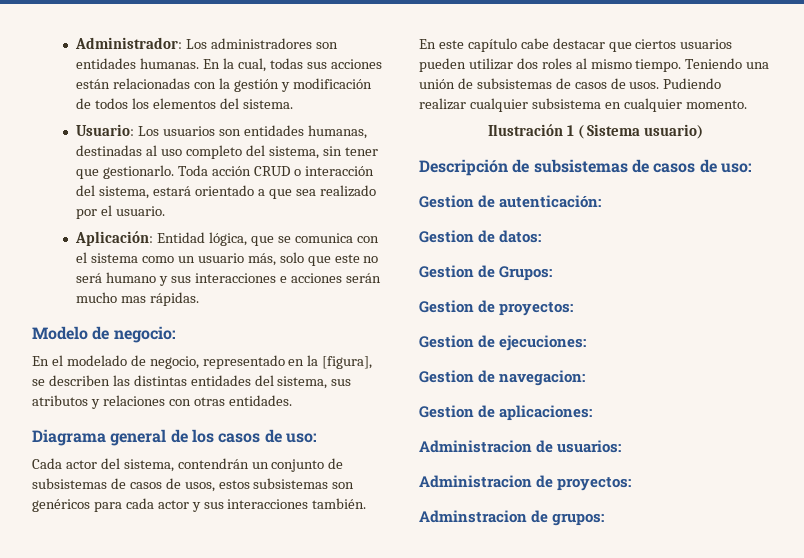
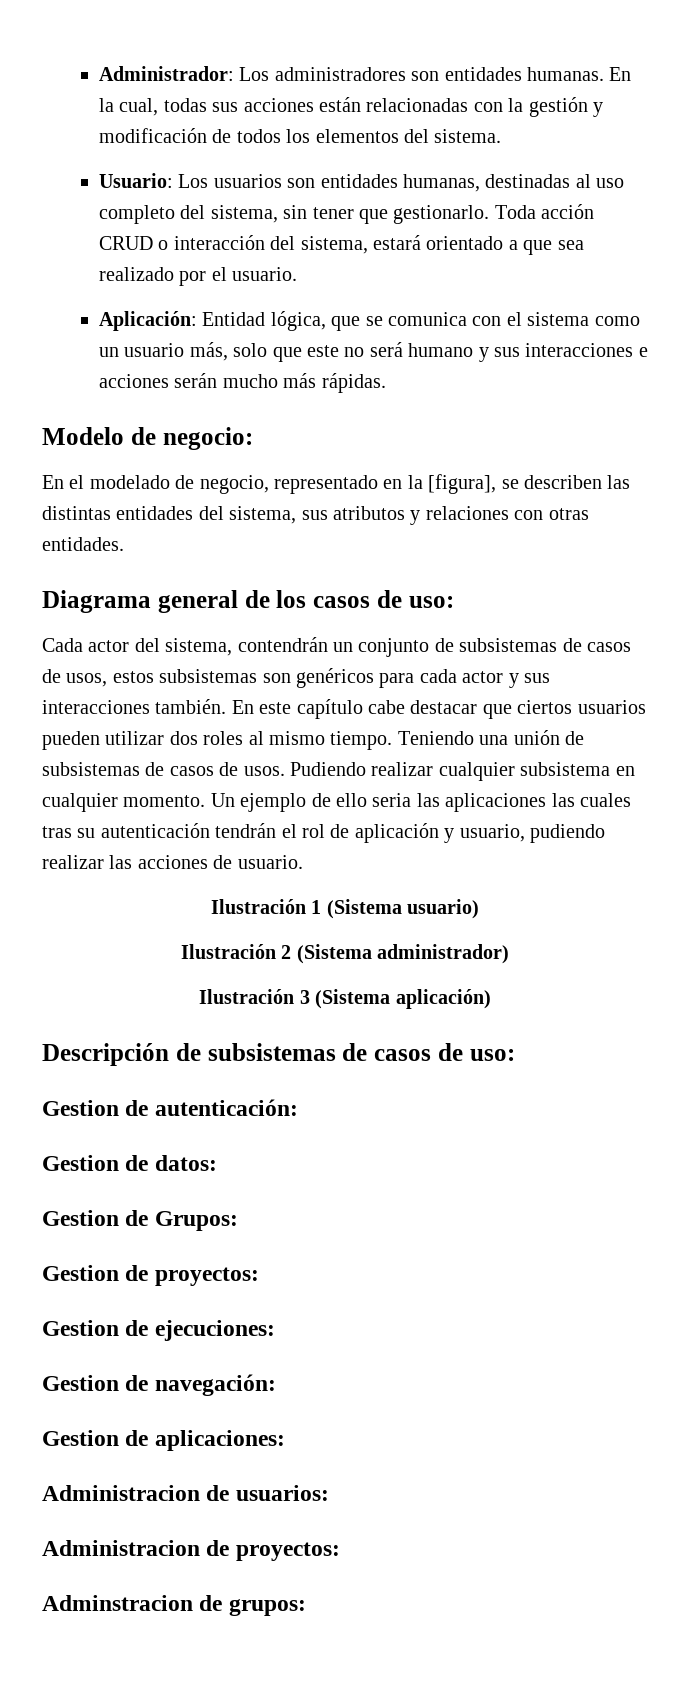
[121,296,147,303] mas -> [283,373,317,388] más
(747, 104) none -> [210,793,631,812] [42,823,605,843] [42,855,303,869] Un ejemplo de ello seria las aplicaciones las cuales tras su autenticación tendrán el rol de aplicación y usuario, pudiendo realizar las acciones de usuario.
[577,124,641,139] ( Sistema -> [326,899,402,919] (Sistema
(704, 131) none -> [180,944,510,964] [199,989,491,1009] // Ilustración 2 (Sistema administrador) // Ilustración 3 (Sistema aplicación)
[499,370,586,386] navegacion: -> [154,1374,276,1396] navegación:

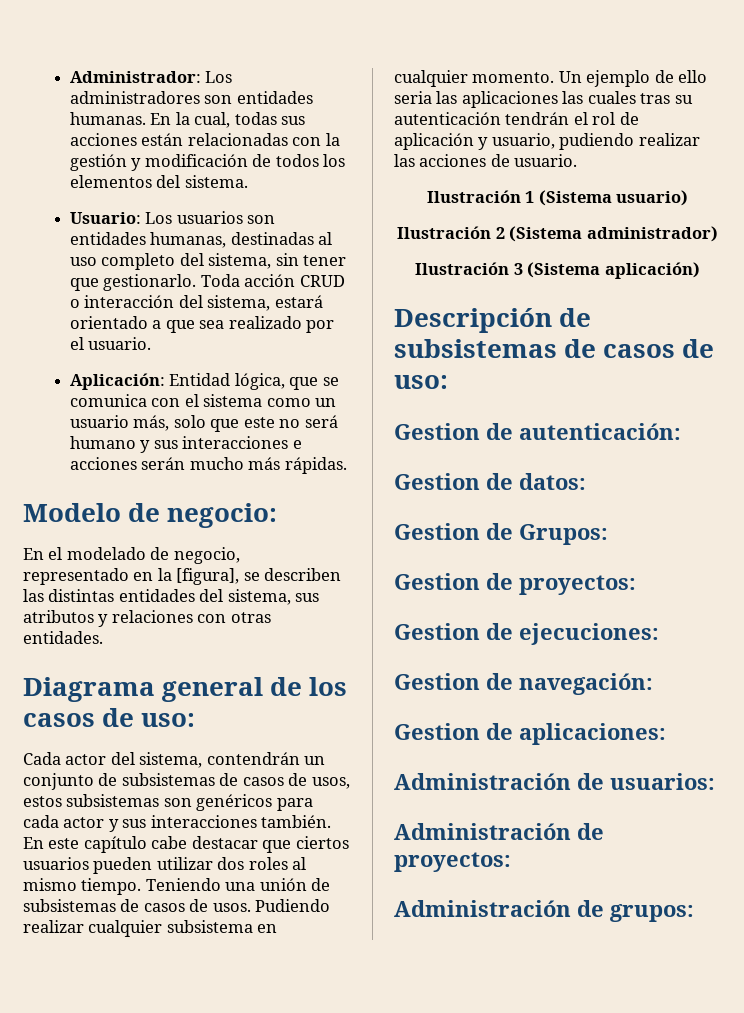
[42,1485,200,1501] Administracion -> [394,773,571,790] Administración
[42,1540,340,1561] [42,1595,193,1611] Administracion de proyectos: // Adminstracion -> [394,823,604,840] [394,852,511,872] [394,900,571,917] Administración de proyectos: // Administración

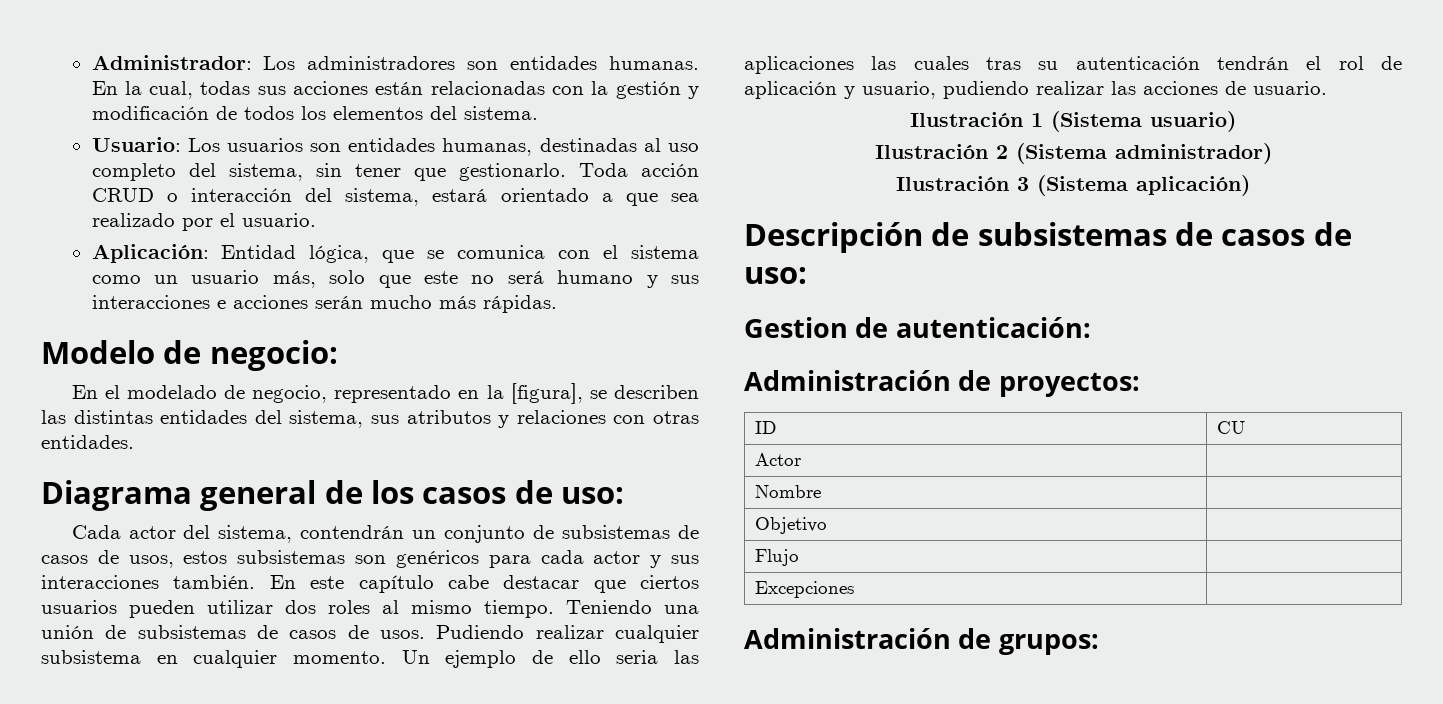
[394,473,586,490] [394,523,608,545] [394,573,636,595] [394,623,659,645] [394,673,653,695] [394,723,666,745] [394,773,715,790] [394,823,604,840] [394,852,511,872] Gestion de datos: // Gestion de Grupos: // Gestion de proyectos: // Gestion de ejecuciones: // Gestion de navegación: // Gestion de aplicaciones: // Administración de usuarios: // Administración de proyectos: -> [744,370,1140,397] [755,421,778,434] [1217,421,1246,434] [755,453,802,466] [755,485,822,498] [755,517,828,534] [755,549,800,566] [755,581,855,598] Administración de proyectos: // ID | CU // Actor | // Nombre | // Objetivo | // Flujo | // Excepciones |

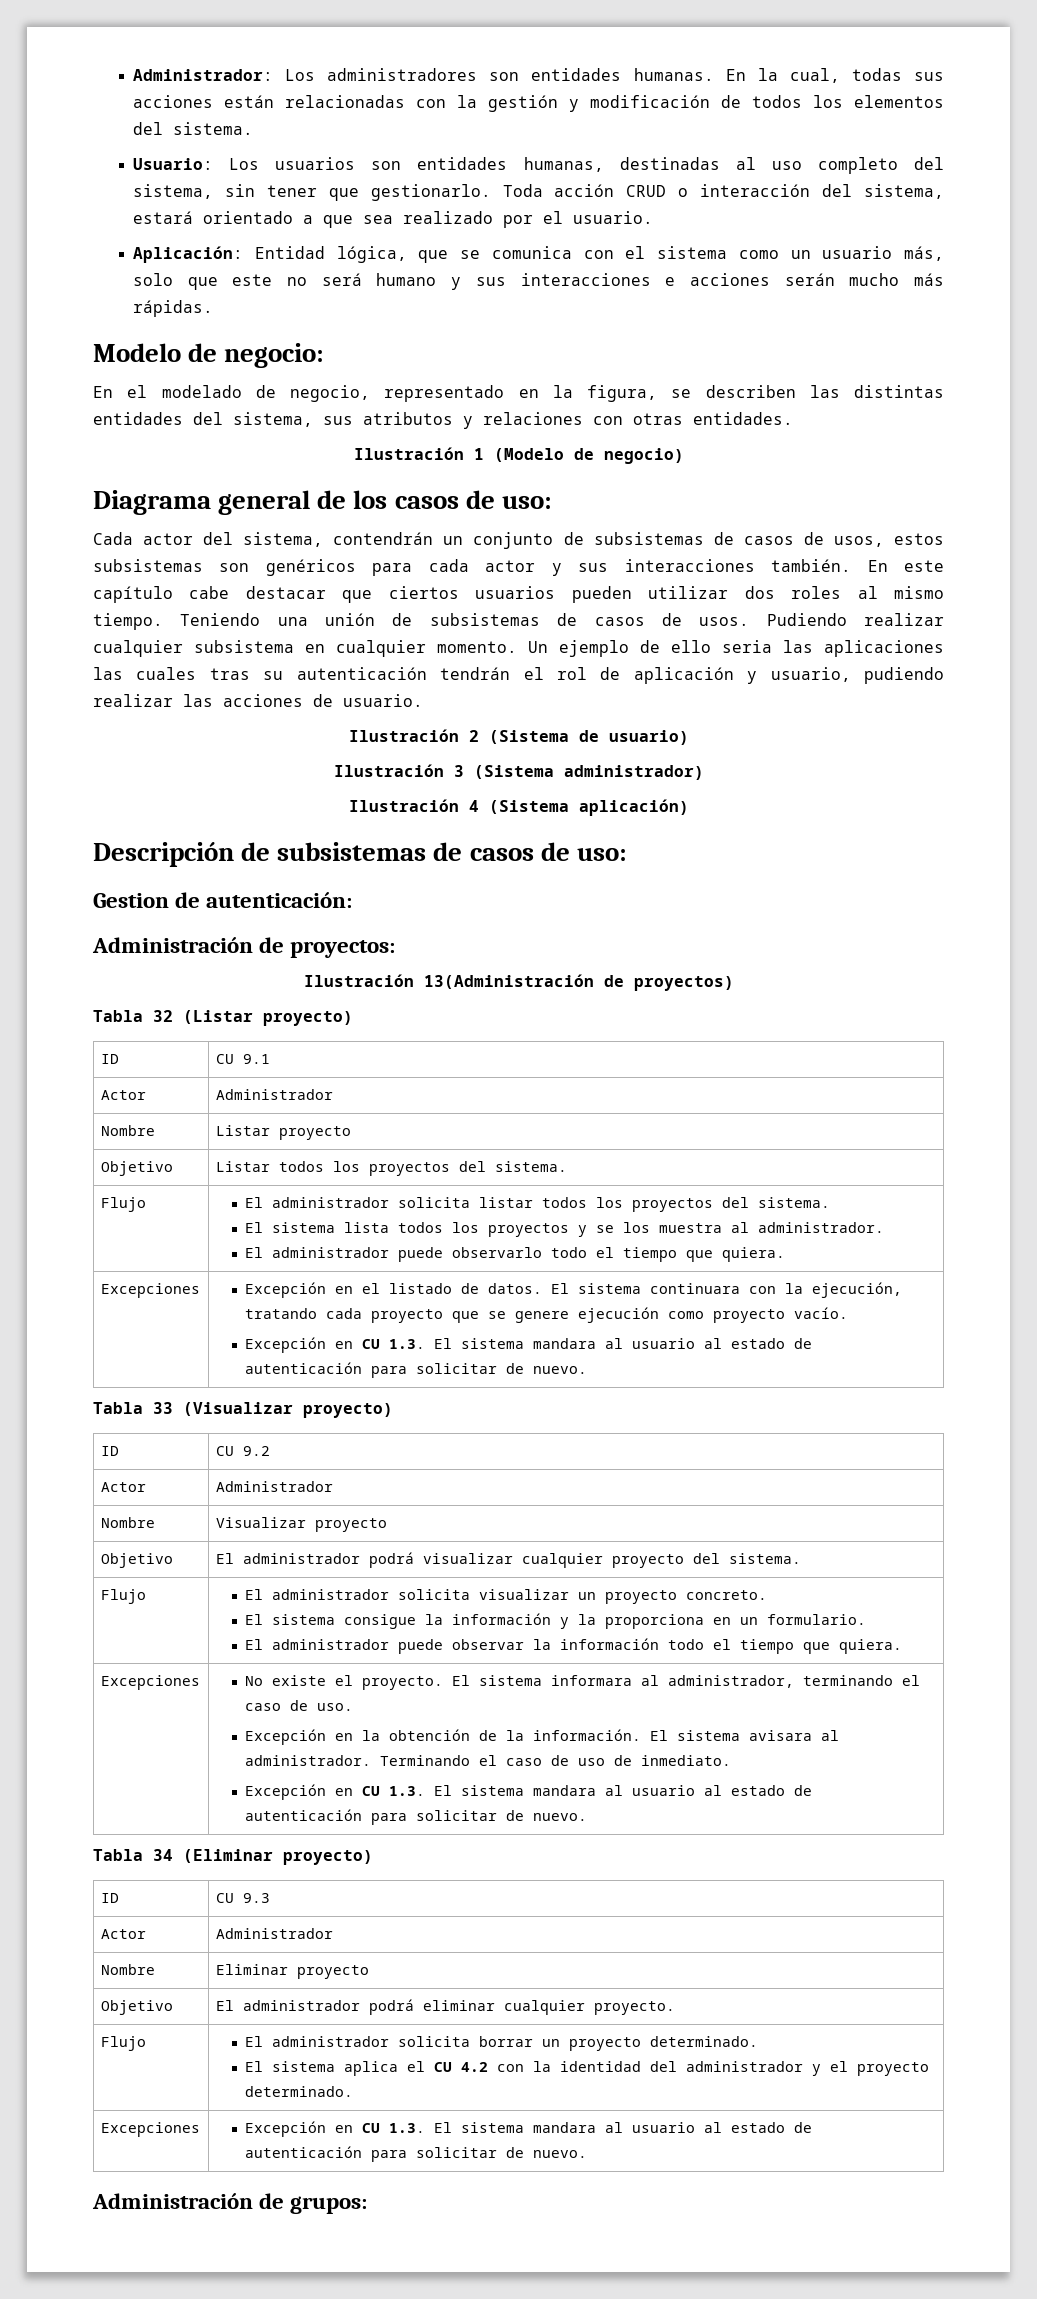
[510,383,583,404] [figura], -> [587,385,657,402] figura,
(134, 442) none -> [353,447,684,464] // Ilustración 1 (Modelo de negocio)
[1031,111,1142,132] 1 (Sistema -> [468,730,599,744] 2 (Sistema de
[995,145,1008,159] 2 -> [453,765,464,777] 3
[1017,177,1029,191] 3 -> [468,800,479,812] 4
[755,421,778,434] [1217,421,1246,434] [755,453,802,466] [755,485,822,498] [755,517,828,534] [755,549,800,566] [755,581,855,598] // ID | CU // Actor | // Nombre | // Objetivo | // Flujo | // Excepciones | -> [303,974,734,991] [93,1010,353,1026] [100,1054,119,1064] [215,1054,270,1064] [100,1090,146,1100] [215,1089,333,1100] [100,1125,155,1136] [215,1125,351,1140] [100,1161,173,1176] [215,1161,567,1176] [100,1197,146,1212] [245,1197,831,1212] [245,1222,885,1237] [245,1247,786,1262] [100,1283,200,1298] [245,1282,903,1298] [245,1307,849,1323] [245,1337,813,1353] [245,1362,588,1378] [93,1402,393,1418] [100,1446,119,1456] [215,1446,270,1456] [100,1482,146,1492] [215,1481,333,1492] [100,1517,155,1528] [215,1517,387,1532] [100,1553,173,1568] [215,1552,801,1568] [100,1589,146,1604] [245,1589,768,1604] [245,1613,867,1629] [245,1638,903,1654] [100,1675,200,1690] [245,1675,921,1690] [245,1700,354,1711] [245,1729,840,1745] [245,1755,732,1766] [245,1784,813,1800] [245,1809,588,1825] [93,1849,373,1865] [100,1893,119,1903] [215,1893,270,1903] [100,1929,146,1939] [215,1928,333,1939] [100,1964,155,1975] [215,1964,369,1979] [100,2000,173,2015] [215,1999,675,2015] [100,2036,146,2051] [245,2036,759,2051] [245,2061,930,2076] [245,2086,354,2097] [100,2122,200,2137] [245,2121,813,2137] [245,2146,588,2162] // Ilustración 13(Administración de proyectos) // Tabla 32 (Listar proyecto) // ID | CU 9.1 // Actor | Administrador // Nombre | Listar proyecto // Objetivo | Listar todos los proyectos del sistema. // Flujo | El administrador solicita listar todos los proyectos del sistema. // El sistema lista todos los proyectos y se los muestra al administrador. // El administrador puede observarlo todo el tiempo que quiera. // Excepciones | Excepción en el listado de datos. El sistema continuara con la ejecución, tratando cada proyecto que se genere ejecución como proyecto vacío. // Excepción en CU 1.3. El sistema mandara al usuario al estado de autenticación para solicitar de nuevo. // Tabla 33 (Visualizar proyecto) // ID | CU 9.2 // Actor | Administrador // Nombre | Visualizar proyecto // Objetivo | El administrador podrá visualizar cualquier proyecto del sistema. // Flujo | El administrador solicita visualizar un proyecto concreto. // El sistema consigue la información y la proporciona en un formulario. // El administrador puede observar la información todo el tiempo que quiera. // Excepciones | No existe el proyecto. El sistema informara al administrador, terminando el caso de uso. // Excepción en la obtención de la información. El sistema avisara al administrador. Terminando el caso de uso de inmediato. // Excepción en CU 1.3. El sistema mandara al usuario al estado de autenticación para solicitar de nuevo. // Tabla 34 (Eliminar proyecto) // ID | CU 9.3 // Actor | Administrador // Nombre | Eliminar proyecto // Objetivo | El administrador podrá eliminar cualquier proyecto. // Flujo | El administrador solicita borrar un proyecto determinado. // El sistema aplica el CU 4.2 con la identidad del administrador y el proyecto determinado. // Excepciones | Excepción en CU 1.3. El sistema mandara al usuario al estado de autenticación para solicitar de nuevo.

